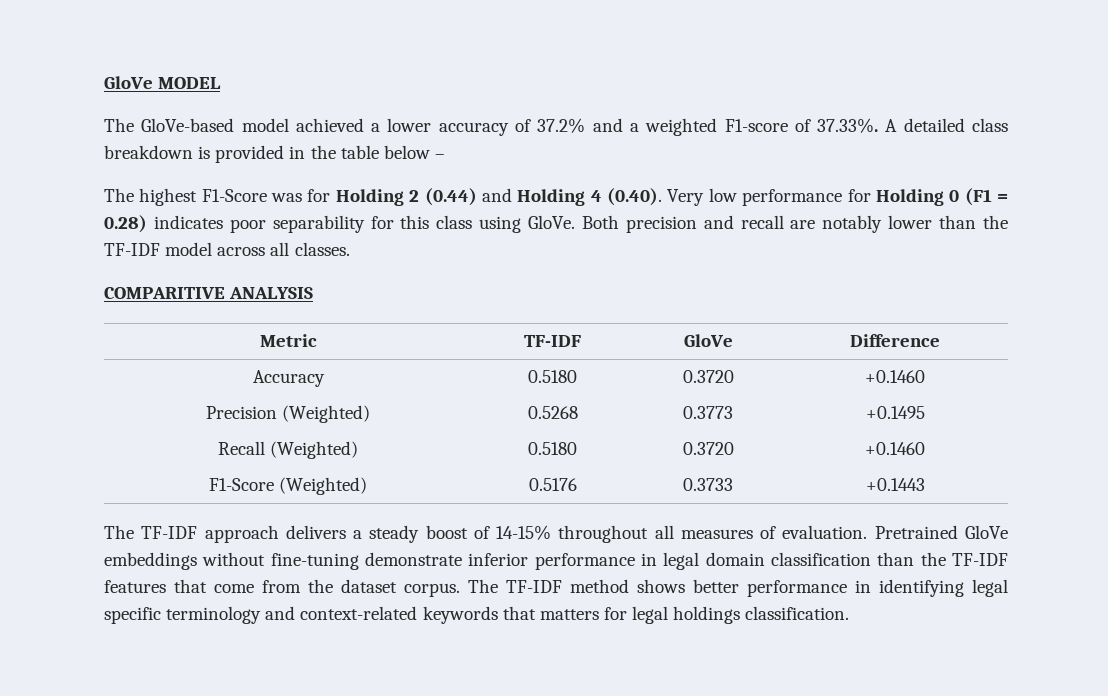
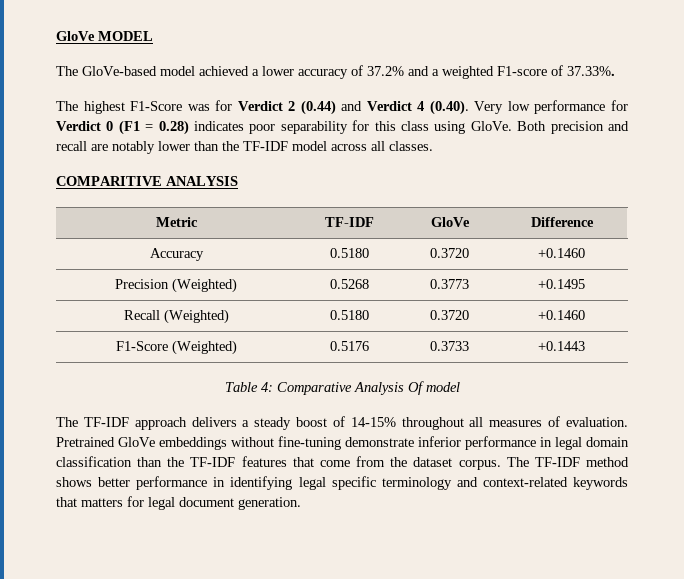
[885,118,1008,132] [104,145,445,163] A detailed class breakdown is provided in the table below – -> (615, 71) none
[335,189,404,206] Holding -> [237,101,283,111] Verdict
[517,189,586,206] Holding -> [366,101,412,111] Verdict
[875,189,944,206] Holding -> [56,121,101,131] Verdict
(925, 484) none -> [224,381,460,395] // Table 4: Comparative Analysis Of model
[673,606,850,624] holdings classification. -> [179,497,301,510] document generation.

